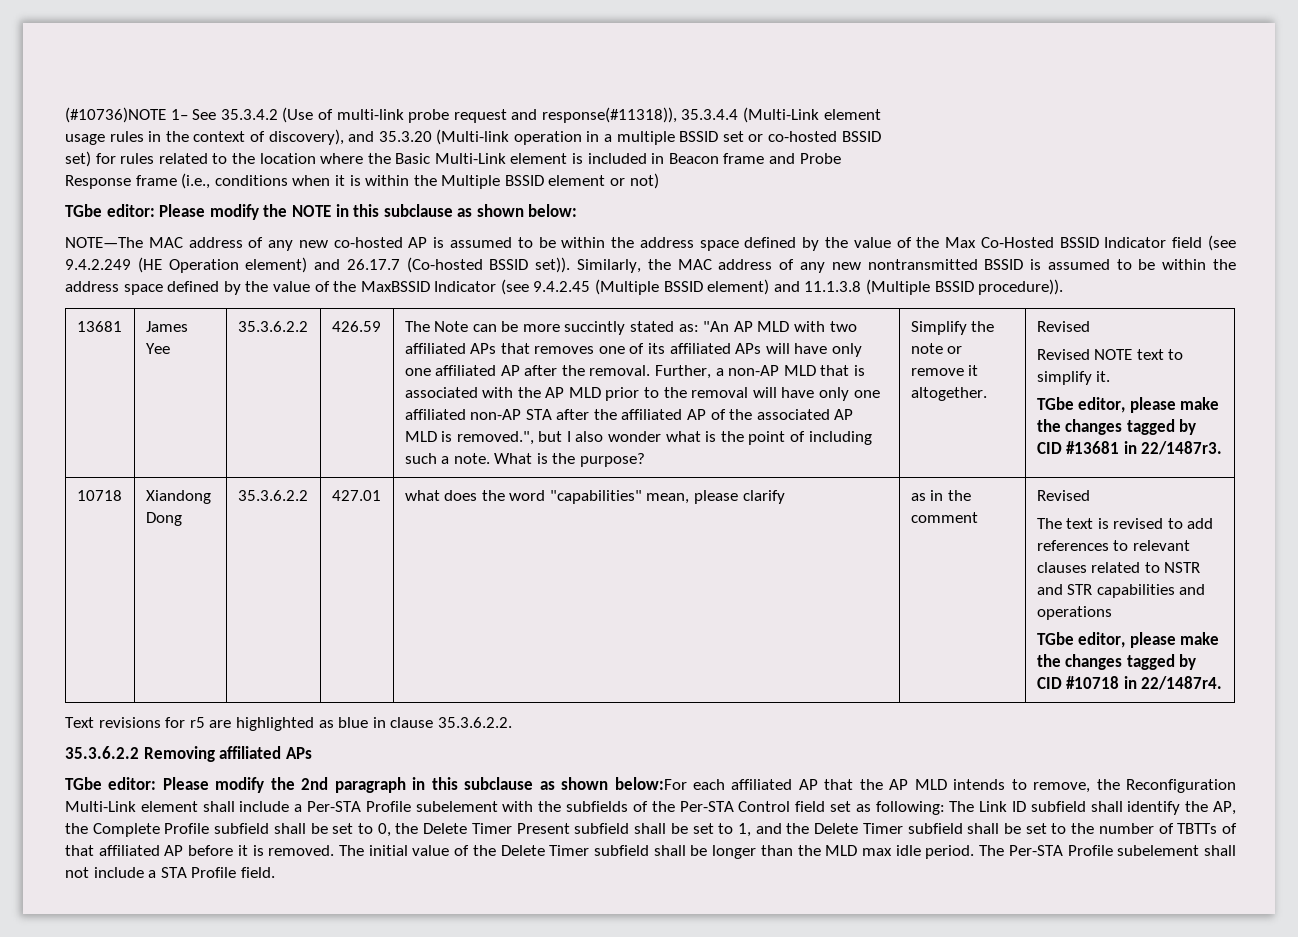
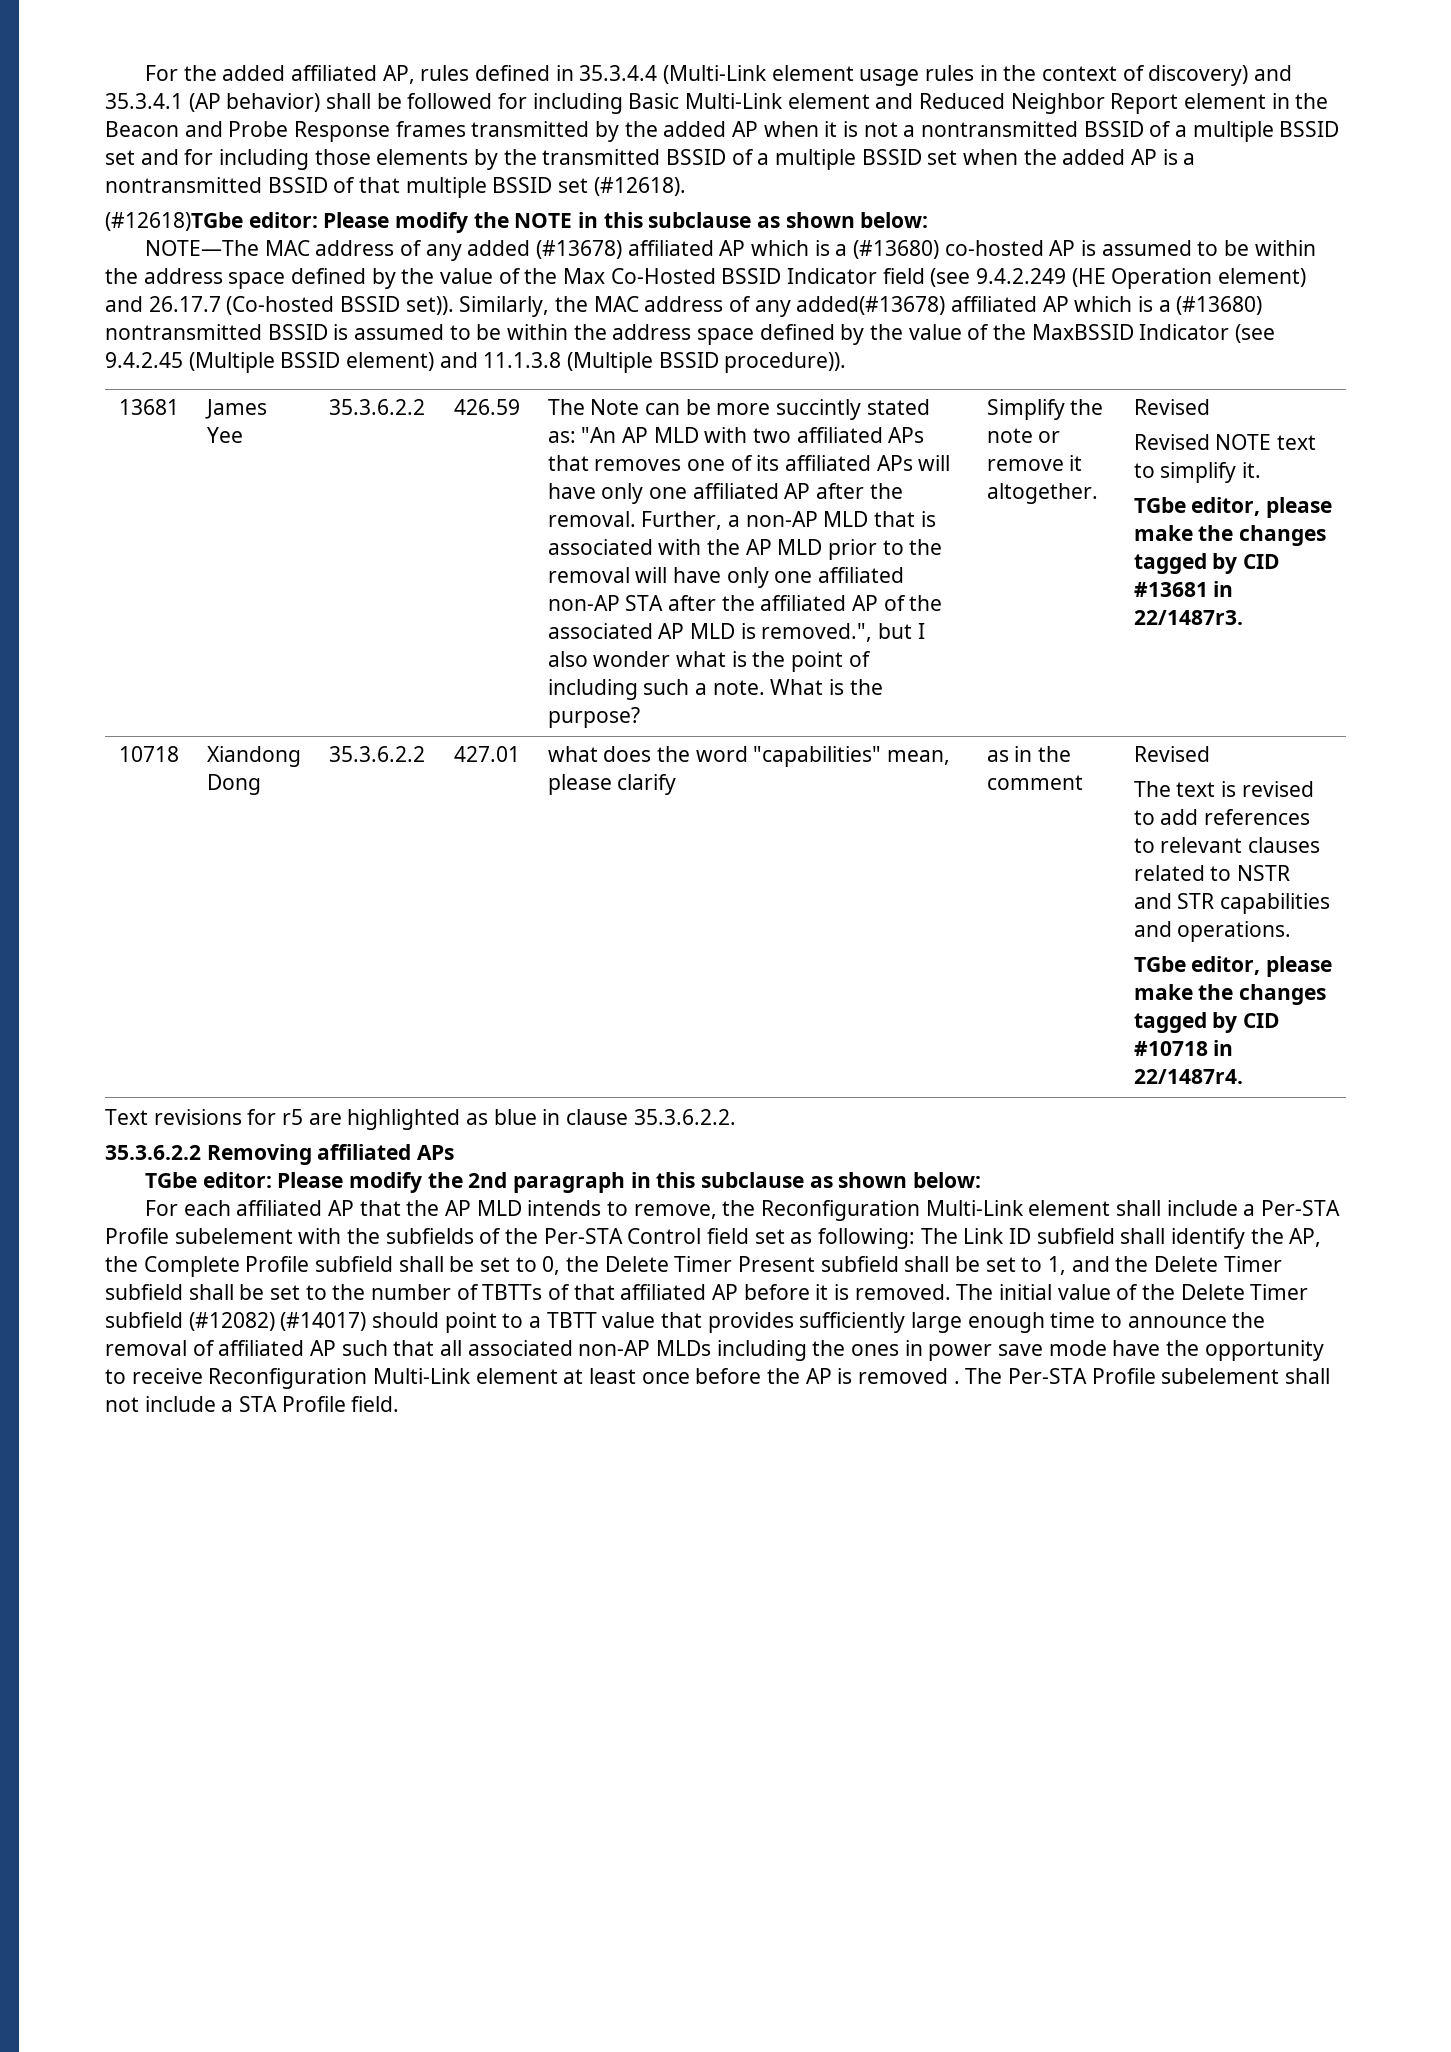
[65,107,677,123] (#10736)NOTE 1– See 35.3.4.2 (Use of multi-link probe request and response(#11318)), -> [144,65,574,84] For the added affiliated AP, rules defined in
(881, 114) // -> (854, 73) none
[268,129,881,145] [65,151,841,167] [65,173,659,189] [65,204,102,217] discovery), and 35.3.20 (Multi-link operation in a multiple BSSID set or co-hosted BSSID // set) for rules related to the location where the Basic Multi-Link element is included in Beacon frame and Probe // Response frame (i.e., conditions when it is within the Multiple BSSID element or not) // TGbe -> [1148,65,1293,86] [105,93,1329,114] [105,121,1340,142] [105,149,1196,170] [105,177,686,198] [105,212,243,231] discovery) and 35.3.4.1 (AP behavior) shall be followed for including Basic Multi-Link element and Reduced Neighbor Report element in the Beacon and Probe Response frames transmitted by the added AP when it is not a nontransmitted BSSID of a multiple BSSID set and for including those elements by the transmitted BSSID of a multiple BSSID set when the added AP is a nontransmitted BSSID of that multiple BSSID set (#12618). // (#12618)TGbe
[298,240,328,248] new -> [467,240,939,259] added (#13678) affiliated AP which is a (#13680)
[831,262,861,270] new -> [796,296,1263,315] added(#13678) affiliated AP which is a (#13680)
[1036,606,1112,620] operations -> [1177,921,1292,942] operations.
[614,777,687,790] below:For -> [912,1172,981,1188] [144,1200,178,1216] below: // For
[653,845,975,859] shall be longer than the MLD max idle period. -> [188,1312,1266,1333] [105,1340,1324,1361] [105,1368,960,1389] (#12082) (#14017) should point to a TBTT value that provides sufficiently large enough time to announce the removal of affiliated AP such that all associated non-AP MLDs including the ones in power save mode have the opportunity to receive Reconfiguration Multi-Link element at least once before the AP is removed .

